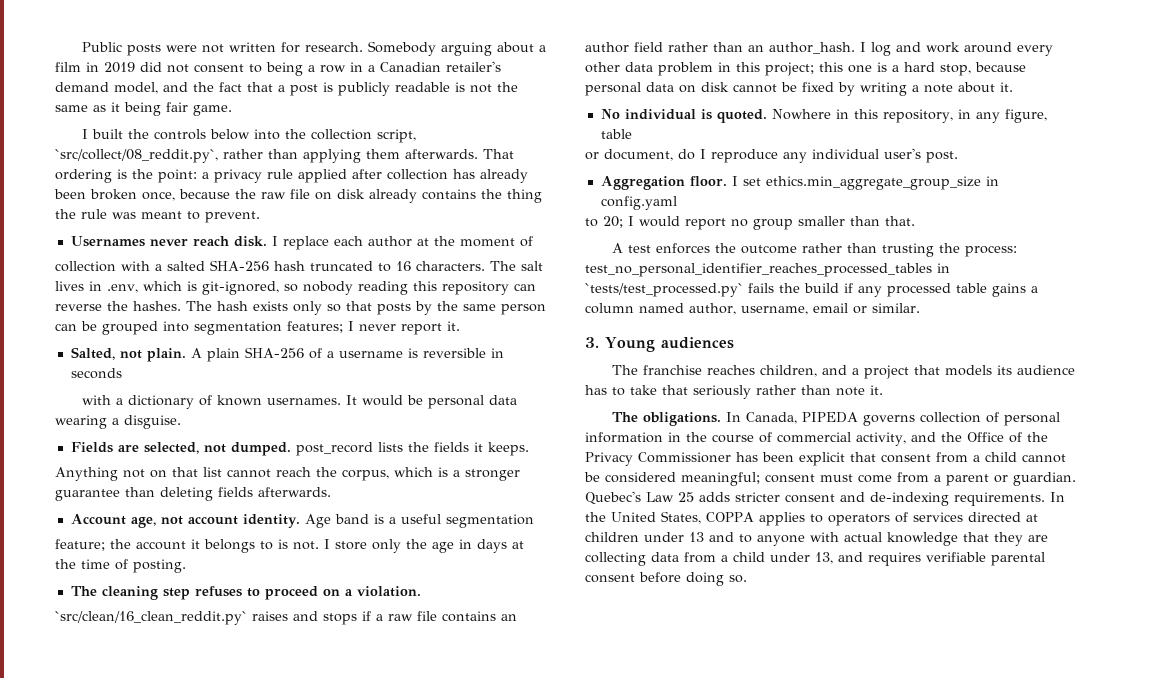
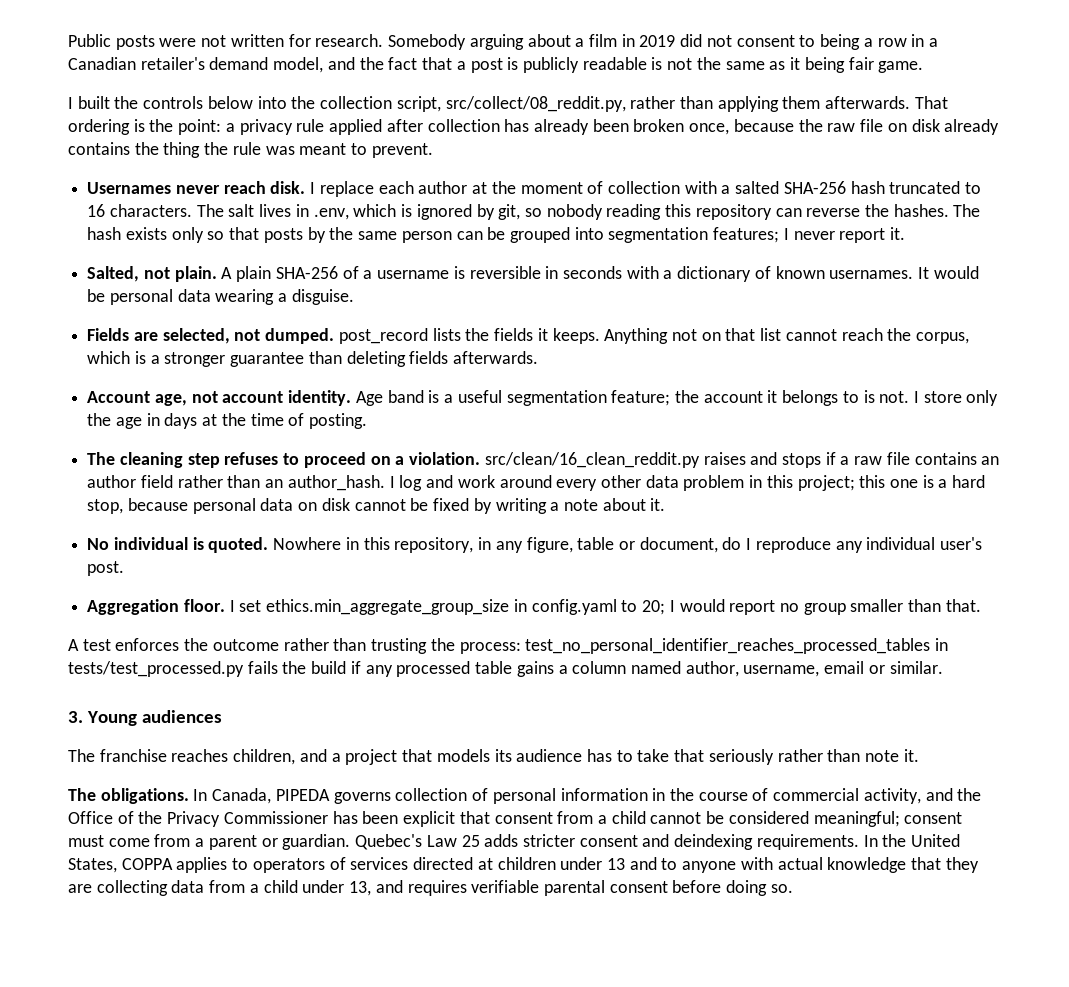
[55,149,218,163] `src/collect/08_reddit.py`, -> [445,96,626,112] src/collect/08_reddit.py,
(533, 241) // -> (604, 187) none
[201,281,279,295] git-ignored, -> [416,204,521,220] ignored by git,
(122, 373) // -> (622, 272) none
(529, 449) // -> (600, 336) none
(534, 521) // -> (607, 398) none
[55,611,247,625] // `src/clean/16_clean_reddit.py` -> [484,452,700,468] src/clean/16_clean_reddit.py
(632, 134) // -> (615, 543) none
(677, 203) // -> (617, 607) none
[585,283,743,297] `tests/test_processed.py` -> [68,661,244,677] tests/test_processed.py
[870,492,949,506] de-indexing -> [674,834,754,850] deindexing

